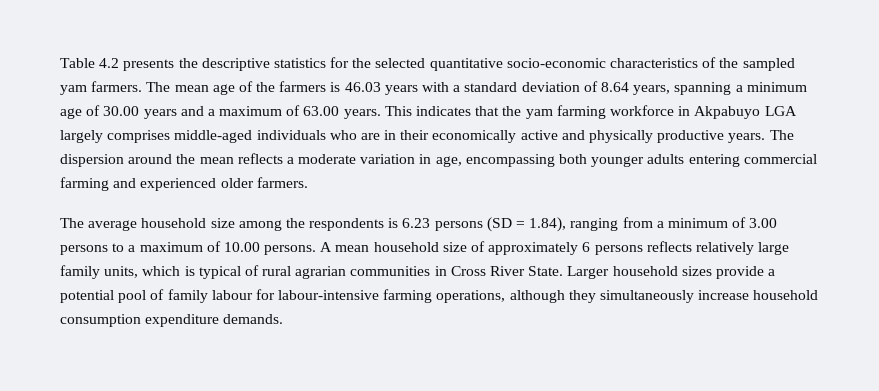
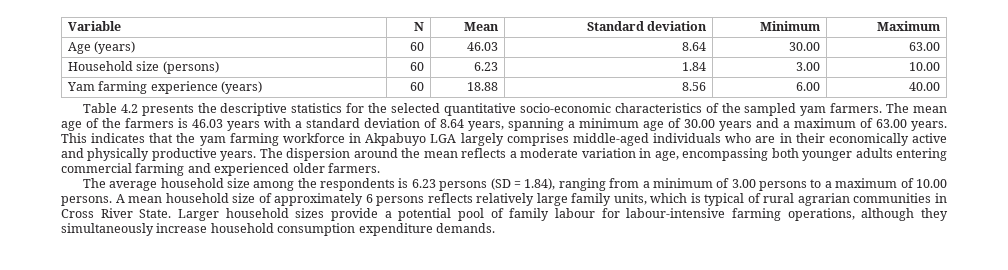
(60, 63) none -> [67,21,121,31] [414,22,425,31] [464,22,500,31] [586,21,708,31] [760,21,821,31] [877,21,941,31] [67,41,136,54] [410,42,425,51] [467,42,499,51] [682,42,707,51] [789,42,821,51] [909,42,941,51] [67,61,219,74] [410,62,425,71] [474,62,499,71] [682,62,707,71] [796,62,821,71] [909,62,941,71] [66,81,262,94] [410,82,425,91] [467,82,499,91] [682,82,707,91] [796,82,821,91] [909,82,941,91] Variable | N | Mean | Standard deviation | Minimum | Maximum // Age (years) | 60 | 46.03 | 8.64 | 30.00 | 63.00 // Household size (persons) | 60 | 6.23 | 1.84 | 3.00 | 10.00 // Yam farming experience (years) | 60 | 18.88 | 8.56 | 6.00 | 40.00 //

